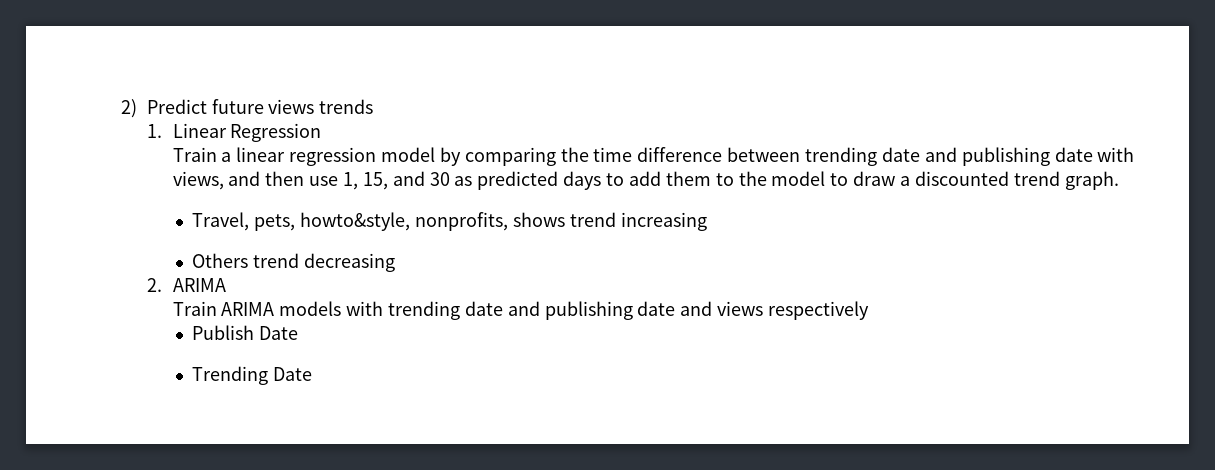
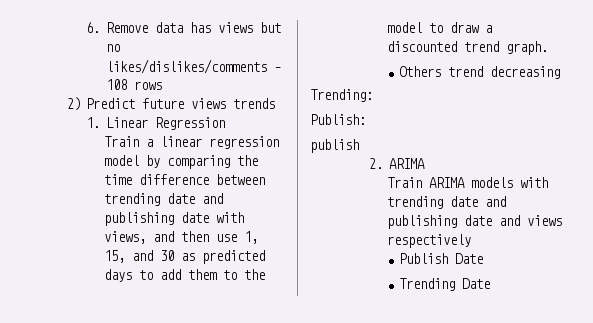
(120, 108) none -> [86,22,282,33] [106,44,121,52] [106,59,282,74] [106,79,163,90] 6. Remove data has views but no likes/dislikes/comments – 108 rows //
[192,212,707,231] // Travel, pets, howto&style, nonprofits, shows trend increasing -> (548, 48) none
(396, 262) none -> [310,89,373,102] [310,114,366,125] [310,139,359,153] // Trending: // Publish: // publish

